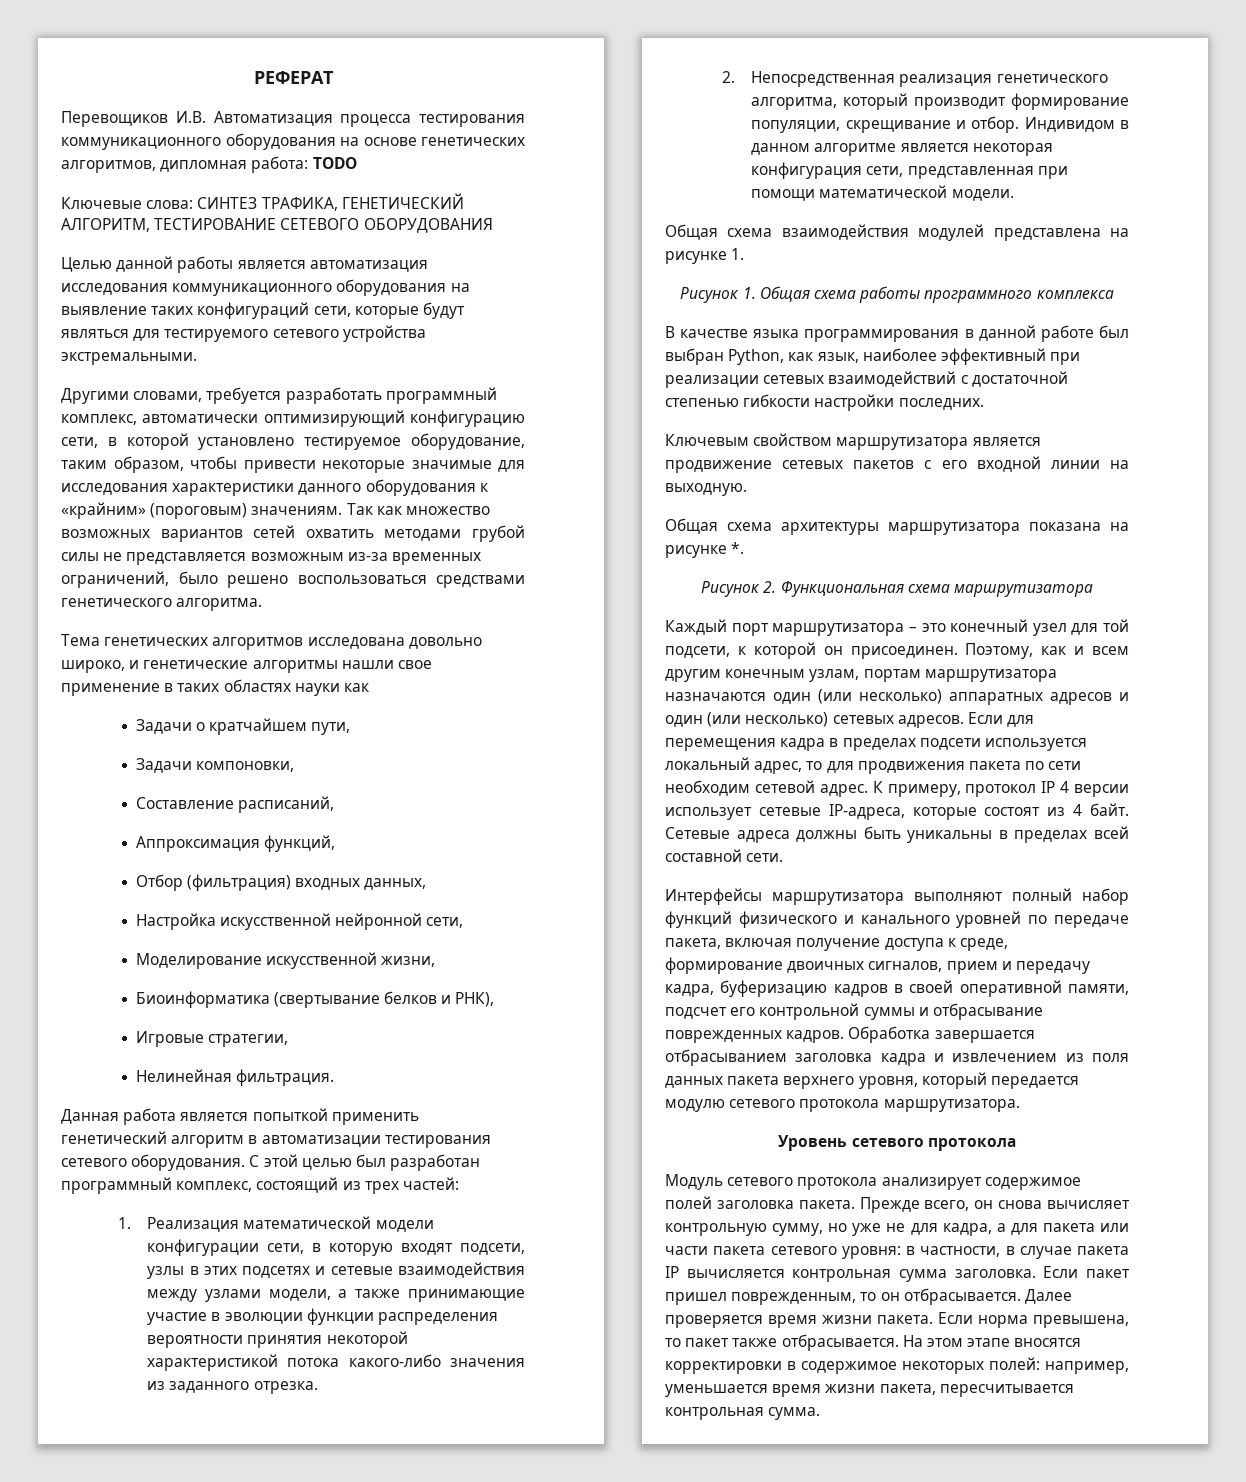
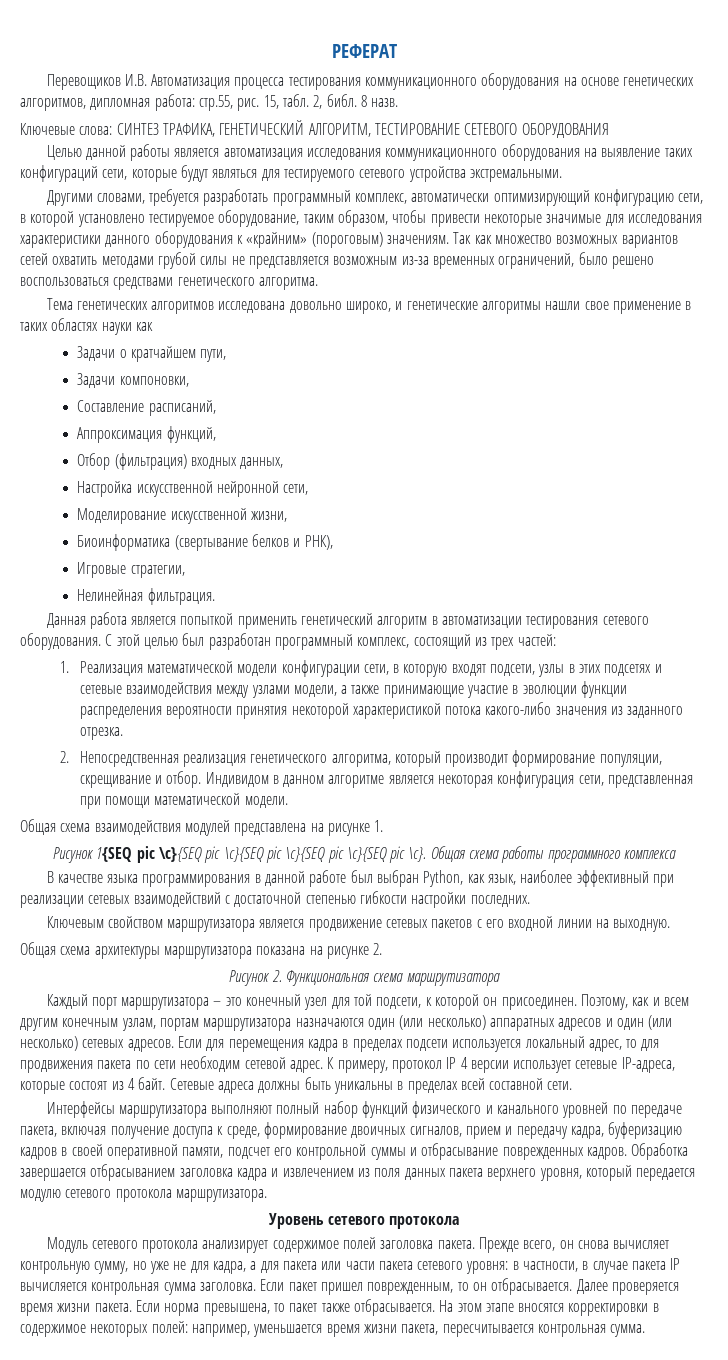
[312,157,357,169] TODO -> [198,94,399,111] стр.55, рис. 15, табл. 2, библ. 8 назв.
[742,287,756,299] 1. -> [96,846,427,863] 1{SEQ pic \c}{SEQ pic \c}{SEQ pic \c}{SEQ pic \c}{SEQ pic \c}.
[731,542,745,554] *. -> [373,943,383,955] 2.

